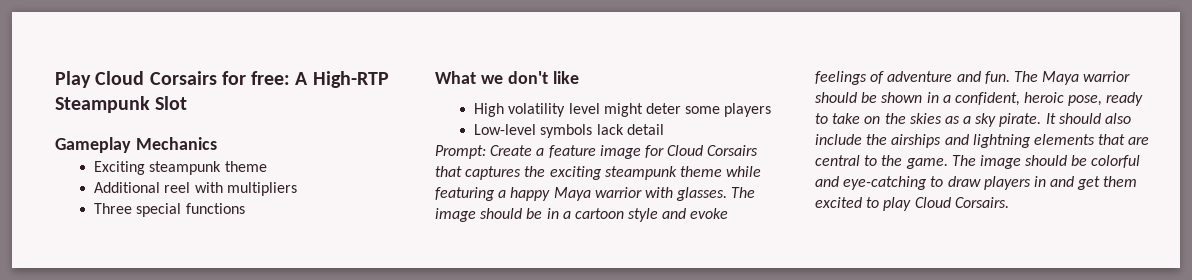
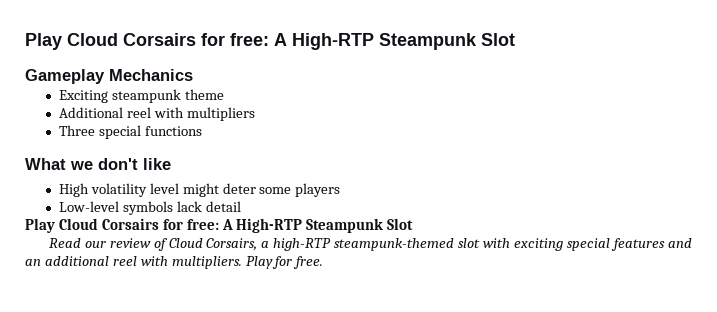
[435,145,759,159] [435,166,762,180] [435,187,756,201] [435,208,729,222] [815,71,1131,85] [815,92,1144,106] [815,113,1132,127] [815,134,1150,148] [815,155,1141,169] [815,176,1138,190] [815,197,1009,211] Prompt: Create a feature image for Cloud Corsairs that captures the exciting steampunk theme while featuring a happy Maya warrior with glasses. The image should be in a cartoon style and evoke feelings of adventure and fun. The Maya warrior should be shown in a confident, heroic pose, ready to take on the skies as a sky pirate. It should also include the airships and lightning elements that are central to the game. The image should be colorful and eye-catching to draw players in and get them excited to play Cloud Corsairs. -> [25,218,414,233] [48,238,692,251] [25,256,324,269] Play Cloud Corsairs for free: A High-RTP Steampunk Slot // Read our review of Cloud Corsairs, a high-RTP steampunk-themed slot with exciting special features and an additional reel with multipliers. Play for free.

